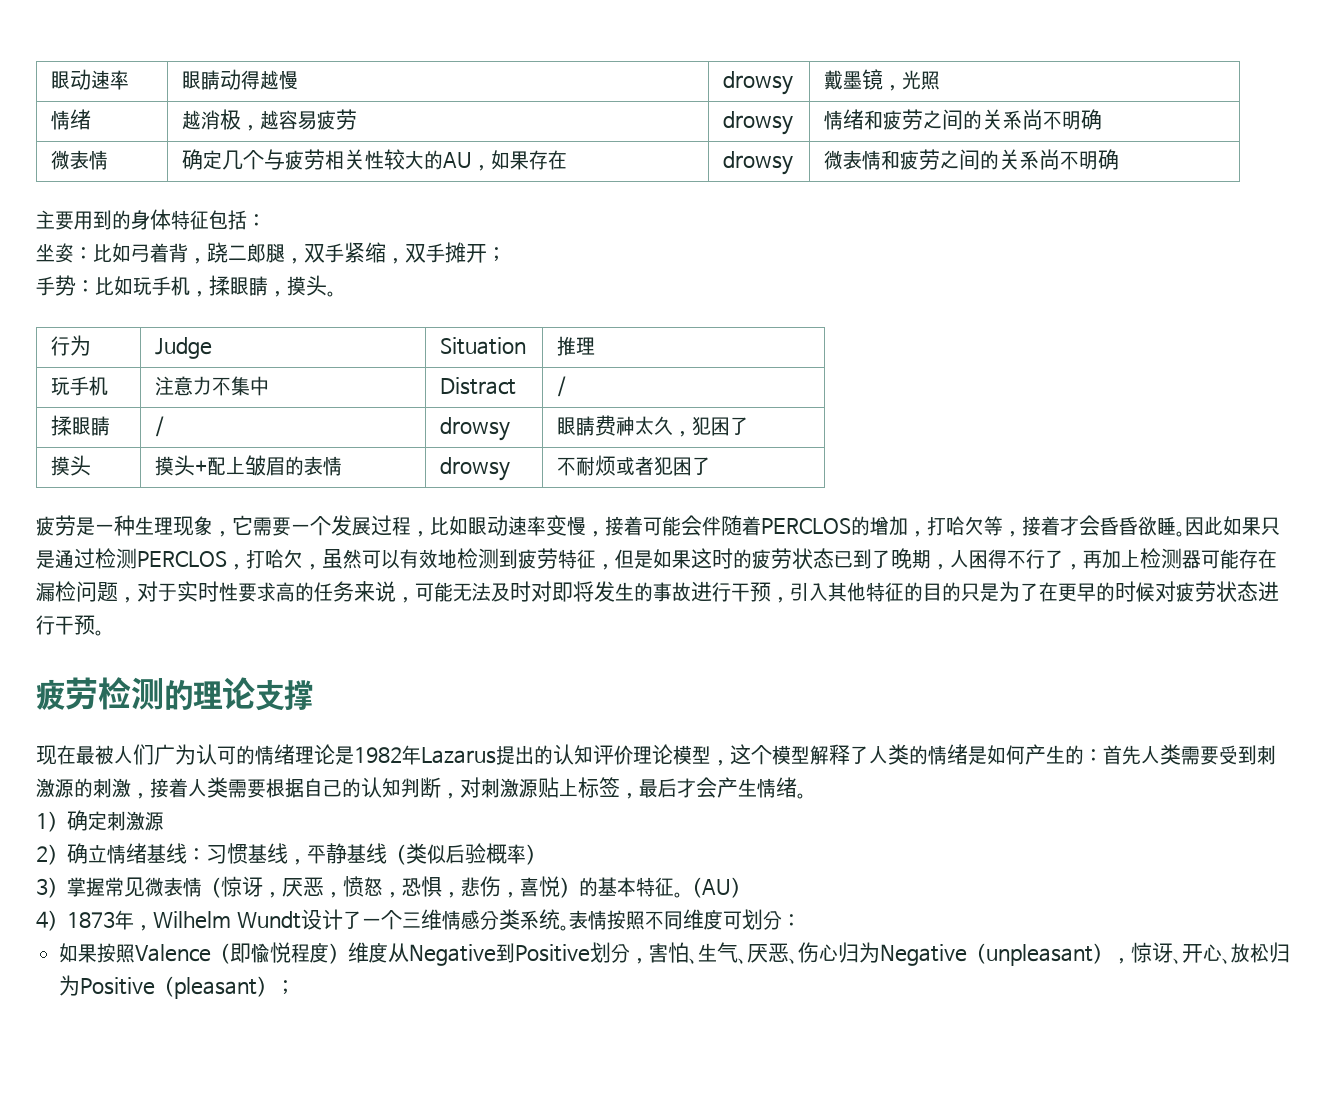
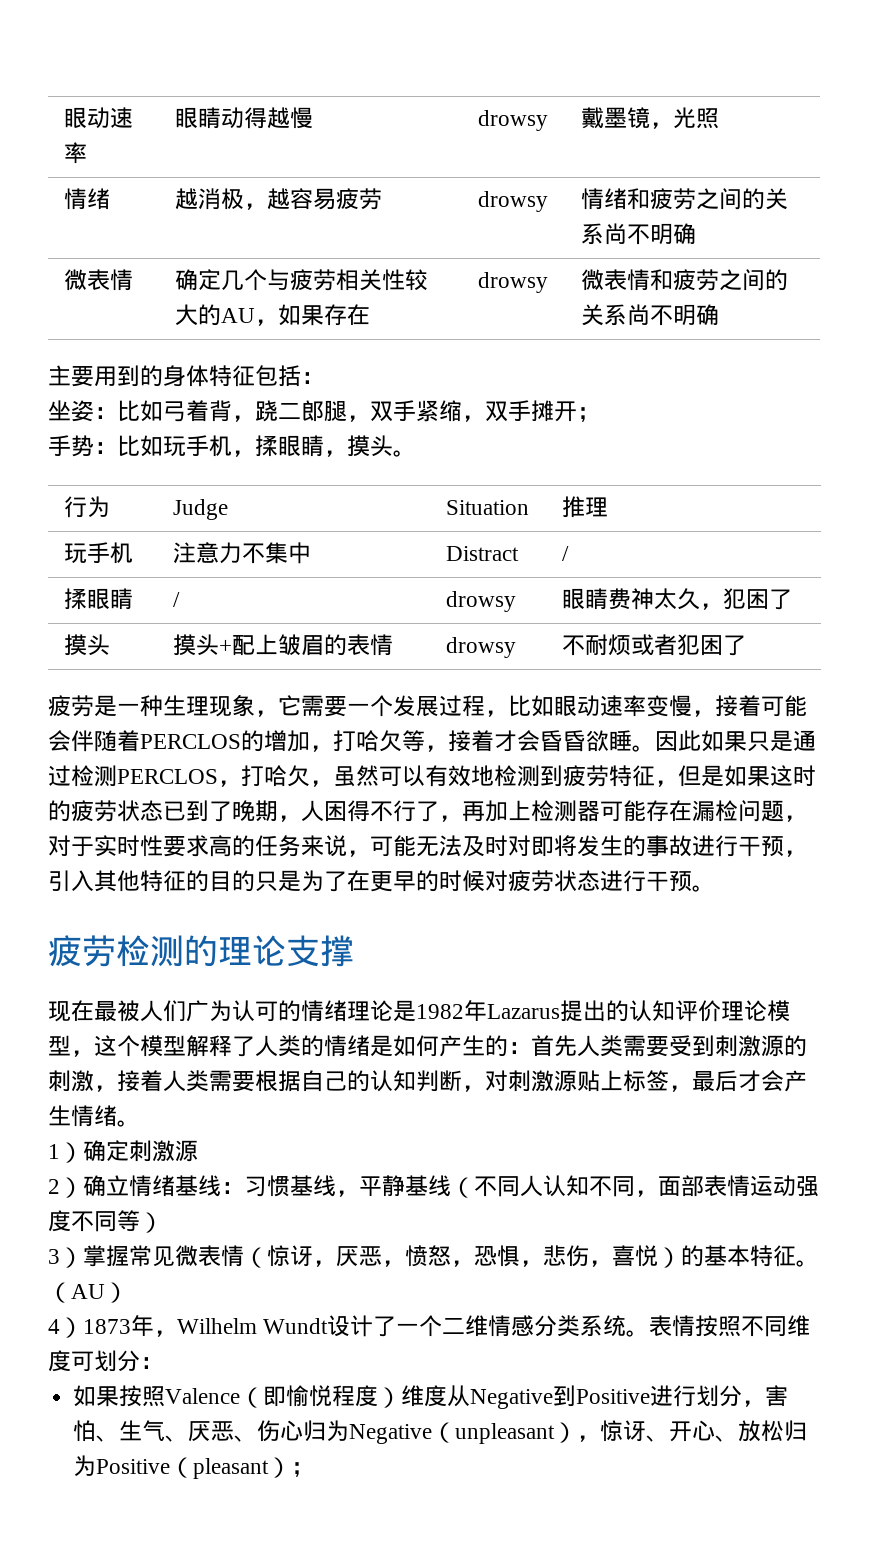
[406,843,526,864] 类似后验概率 -> [474,1175,819,1197] [48,1210,140,1232] 不同人认知不同，面部表情运动强度不同等
[401,912,421,928] 三 -> [442,1318,466,1334] 二
(591, 953) none -> [650,1385,697,1407] 进行

